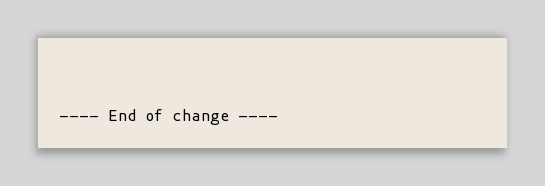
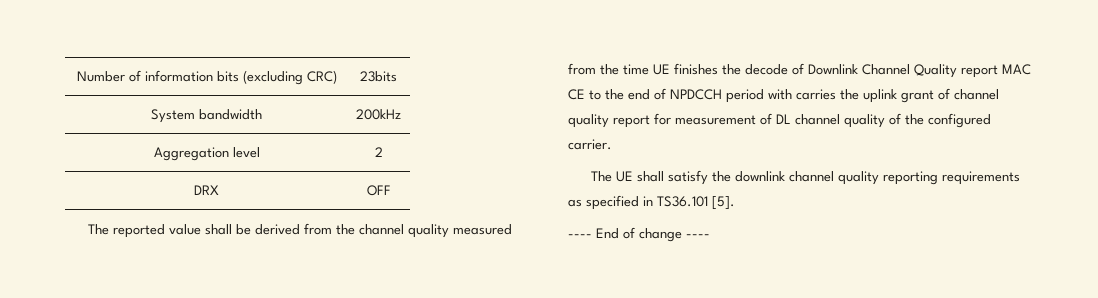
(59, 118) none -> [76,70,337,85] [360,71,397,82] [151,109,262,123] [356,109,401,120] [153,147,260,161] [374,147,383,157] [194,185,219,195] [366,185,391,196] [88,223,513,238] [568,63,1031,78] [568,88,999,103] [568,113,991,128] [568,139,612,150] [591,170,1021,185] [568,195,735,210] Number of information bits (excluding CRC) | 23bits // System bandwidth | 200kHz // Aggregation level | 2 // DRX | OFF // The reported value shall be derived from the channel quality measured from the time UE finishes the decode of Downlink Channel Quality report MAC CE to the end of NPDCCH period with carries the uplink grant of channel quality report for measurement of DL channel quality of the configured carrier. // The UE shall satisfy the downlink channel quality reporting requirements as specified in TS36.101 [5]. //

